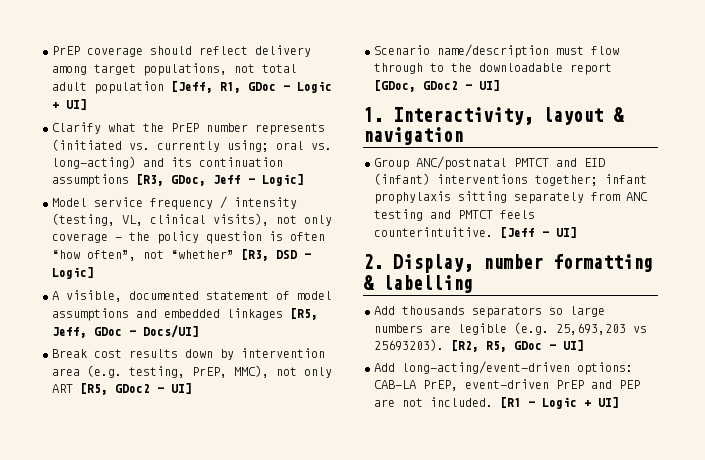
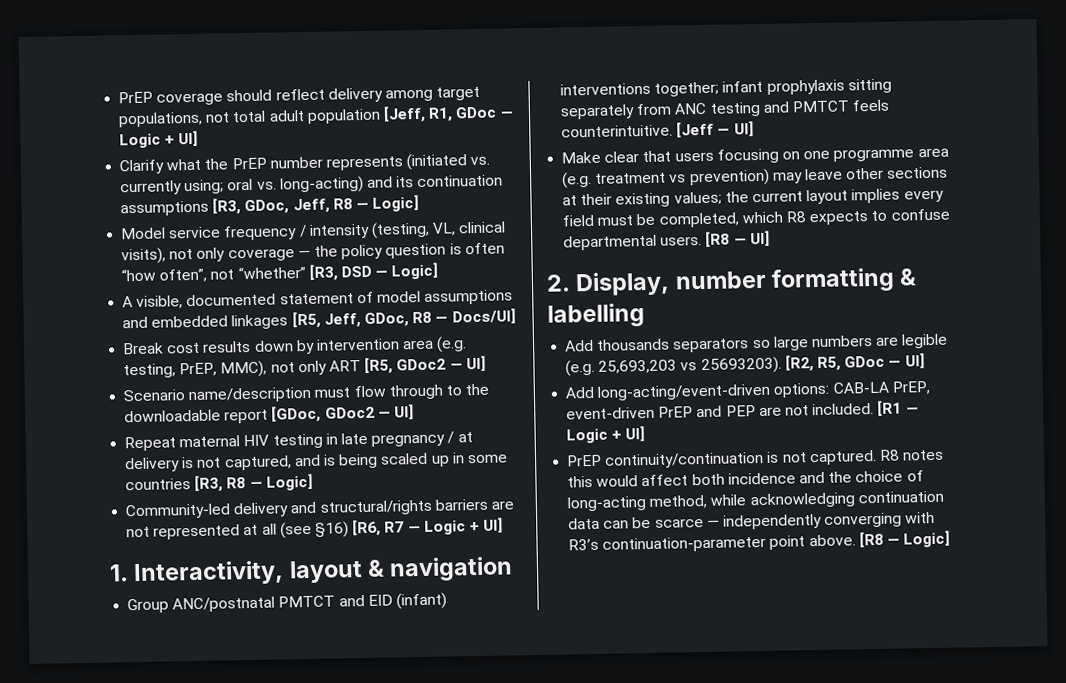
[213,175,241,184] Jeff -> [292,198,353,214] Jeff, R8
[94,327,122,336] GDoc -> [363,311,433,327] GDoc, R8
(500, 85) none -> [124,431,473,452] [124,452,508,473] [125,473,313,492] [125,498,514,520] [126,517,504,540] // Repeat maternal HIV testing in late pregnancy / at delivery is not captured, and is being scaled up in some countries [R3, R8 — Logic] // Community-led delivery and structural/rights barriers are not represented at all (see §16) [R6, R7 — Logic + UI]
(577, 232) none -> [561,147,949,164] [562,166,949,189] [562,188,944,208] [562,208,950,228] [563,230,770,251] // Make clear that users focusing on one programme area (e.g. treatment vs prevention) may leave other sections at their existing values; the current layout implies every field must be completed, which R8 expects to confuse departmental users. [R8 — UI]
(619, 402) none -> [567,449,945,469] [567,470,924,488] [567,490,944,512] [568,511,936,530] [568,530,951,553] // PrEP continuity/continuation is not captured. R8 notes this would affect both incidence and the choice of long-acting method, while acknowledging continuation data can be scarce — independently converging with R3’s continuation-parameter point above. [R8 — Logic]

